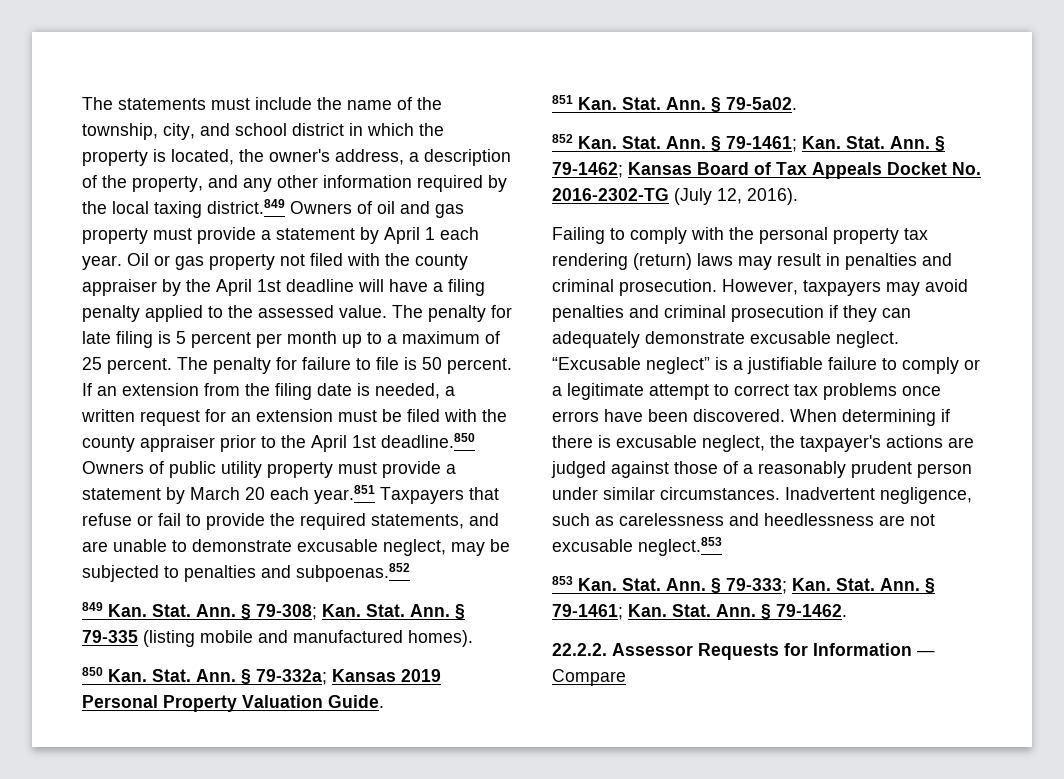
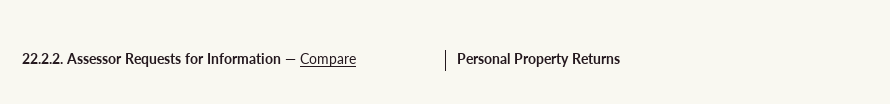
[82,97,442,110] [82,123,444,140] [82,149,511,166] [82,175,507,192] [82,199,464,218] [82,227,479,244] [82,253,468,270] [82,279,485,296] [82,305,512,322] [82,331,500,348] [82,357,512,374] [82,383,455,400] [81,409,507,426] [82,433,475,452] [82,461,456,478] [82,485,499,504] [82,513,499,530] [82,539,510,556] [82,563,410,582] [82,602,465,620] [82,630,473,647] [82,667,441,685] [82,695,384,712] [552,95,797,112] [552,134,945,152] [552,162,981,179] [552,188,798,205] [552,227,928,244] [552,253,952,270] [552,279,968,296] [552,305,911,322] [552,331,899,348] [552,357,980,374] [552,383,941,400] [552,409,950,426] [552,435,974,452] [551,461,972,478] [552,487,972,504] [552,513,935,526] [552,537,722,556] [552,576,935,594] [552,604,847,620] The statements must include the name of the township, city, and school district in which the property is located, the owner's address, a description of the property, and any other information required by the local taxing district.849 Owners of oil and gas property must provide a statement by April 1 each year. Oil or gas property not filed with the county appraiser by the April 1st deadline will have a filing penalty applied to the assessed value. The penalty for late filing is 5 percent per month up to a maximum of 25 percent. The penalty for failure to file is 50 percent. If an extension from the filing date is needed, a written request for an extension must be filed with the county appraiser prior to the April 1st deadline.850 Owners of public utility property must provide a statement by March 20 each year.851 Taxpayers that refuse or fail to provide the required statements, and are unable to demonstrate excusable neglect, may be subjected to penalties and subpoenas.852 // 849 Kan. Stat. Ann. § 79-308; Kan. Stat. Ann. § 79-335 (listing mobile and manufactured homes). // 850 Kan. Stat. Ann. § 79-332a; Kansas 2019 Personal Property Valuation Guide. // 851 Kan. Stat. Ann. § 79-5a02. // 852 Kan. Stat. Ann. § 79-1461; Kan. Stat. Ann. § 79-1462; Kansas Board of Tax Appeals Docket No. 2016-2302-TG (July 12, 2016). // Failing to comply with the personal property tax rendering (return) laws may result in penalties and criminal prosecution. However, taxpayers may avoid penalties and criminal prosecution if they can adequately demonstrate excusable neglect. “Excusable neglect” is a justifiable failure to comply or a legitimate attempt to correct tax problems once errors have been discovered. When determining if there is excusable neglect, the taxpayer's actions are judged against those of a reasonably prudent person under similar circumstances. Inadvertent negligence, such as carelessness and heedlessness are not excusable neglect.853 // 853 Kan. Stat. Ann. § 79-333; Kan. Stat. Ann. § 79-1461; Kan. Stat. Ann. § 79-1462. // -> (22, 58) none
(626, 677) none -> [457,53,620,67] // Personal Property Returns

